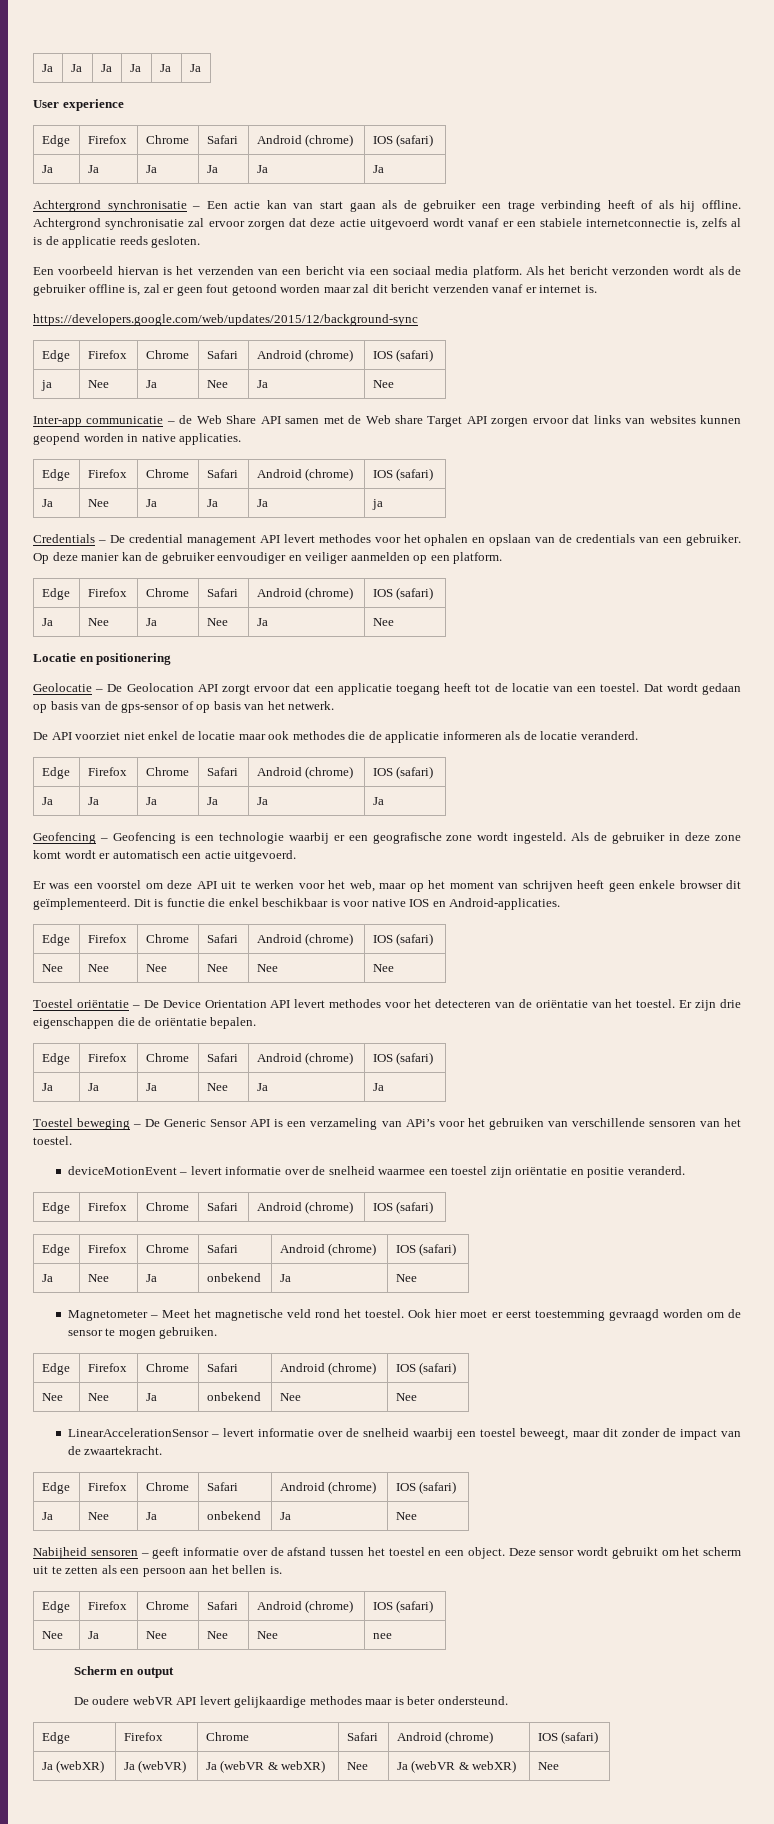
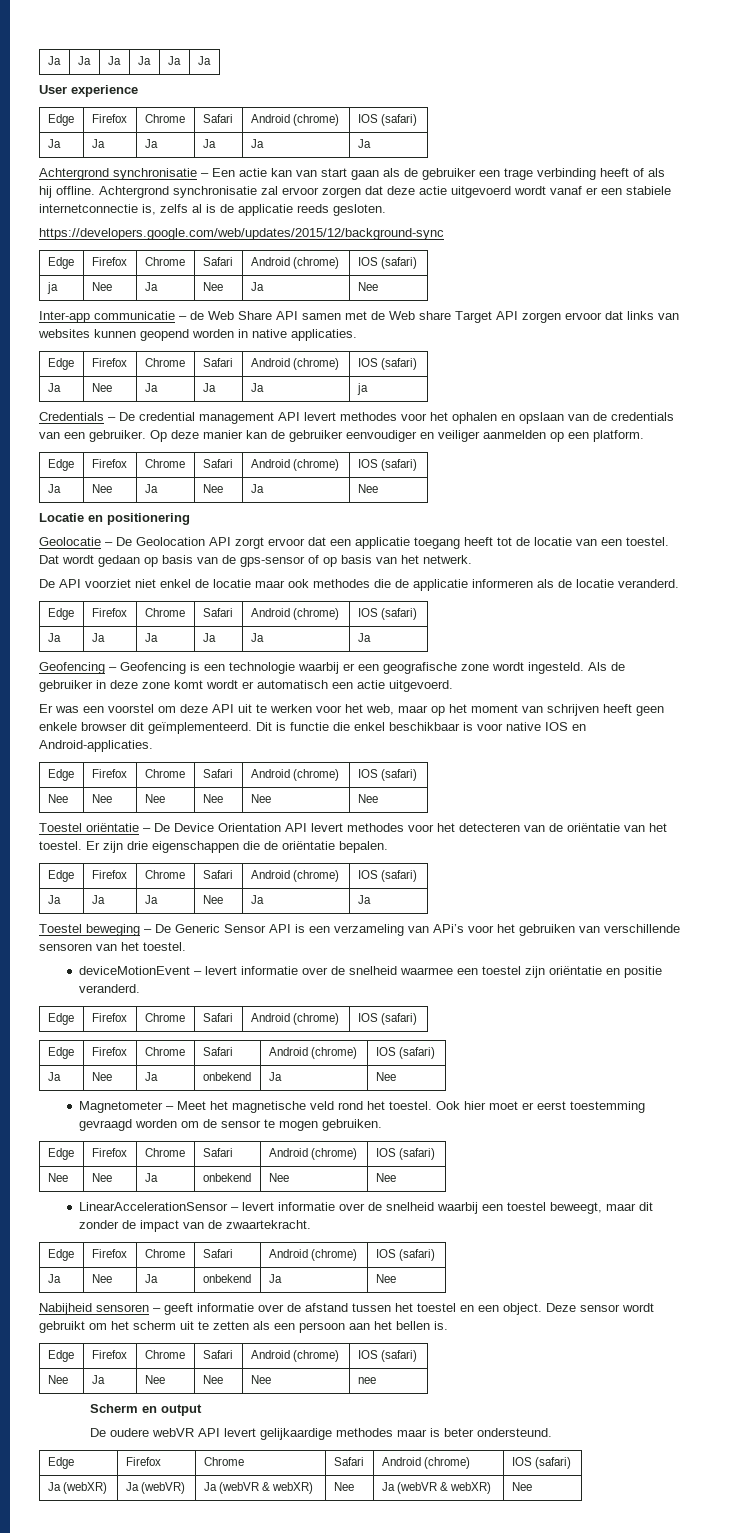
[33,266,742,278] [33,284,597,296] // Een voorbeeld hiervan is het verzenden van een bericht via een sociaal media platform. Als het bericht verzonden wordt als de gebruiker offline is, zal er geen fout getoond worden maar zal dit bericht verzenden vanaf er internet is. -> (386, 210) none

